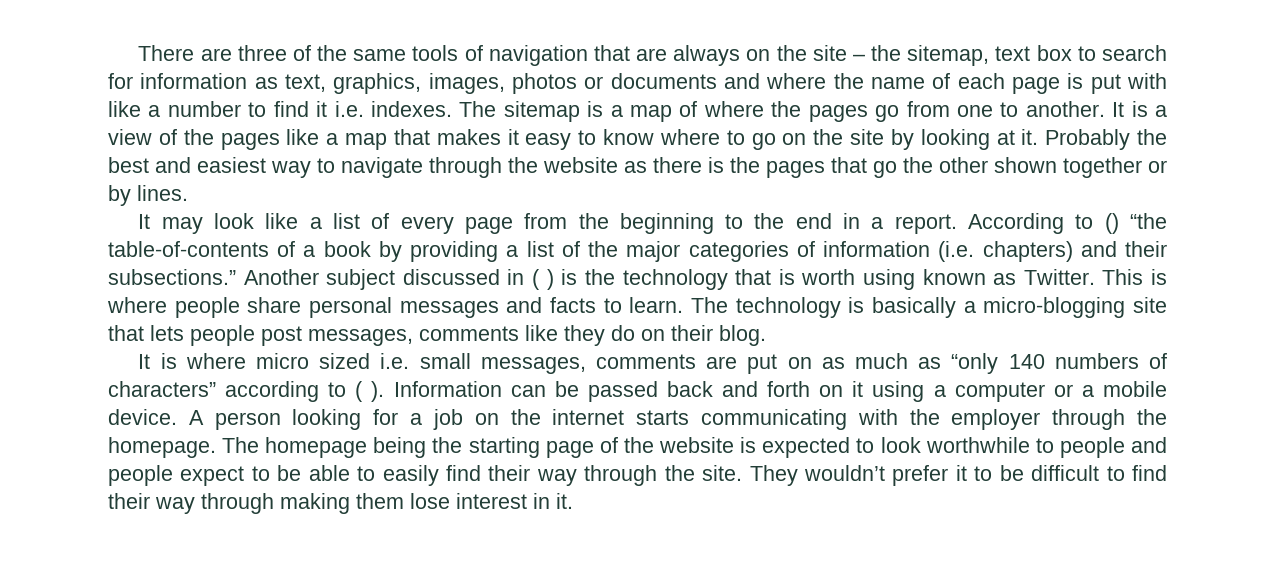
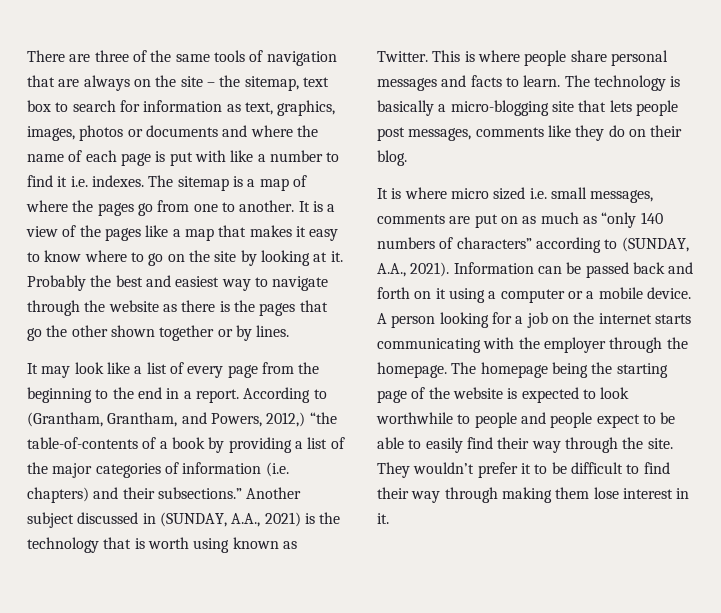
[1104,213,1119,234] () -> [27,412,306,427] (Grantham, Grantham, and Powers, 2012,)
[532,269,554,290] ( ) -> [159,512,301,527] (SUNDAY, A.A., 2021)
[355,381,385,402] ( ). -> [621,237,689,252] [377,262,450,277] (SUNDAY, A.A., 2021).

